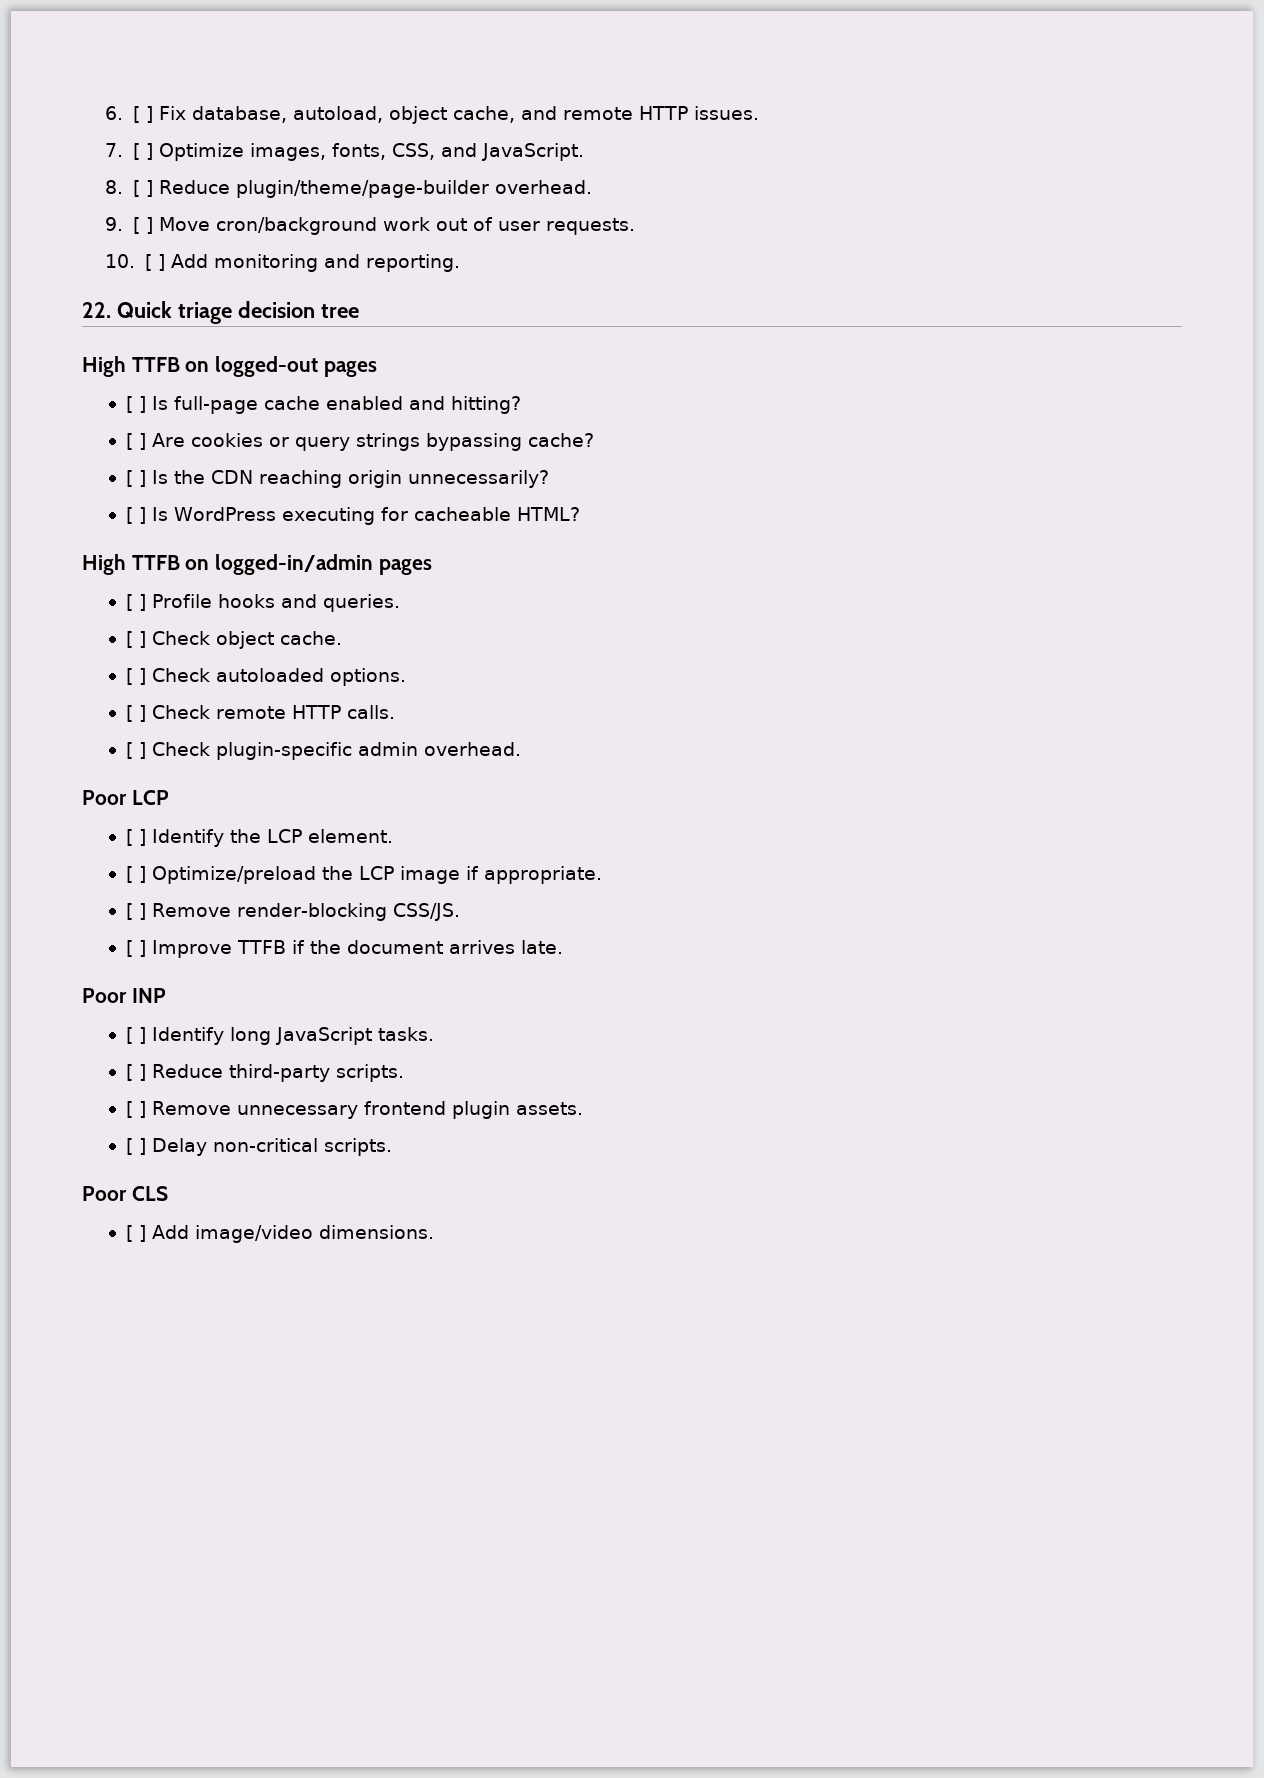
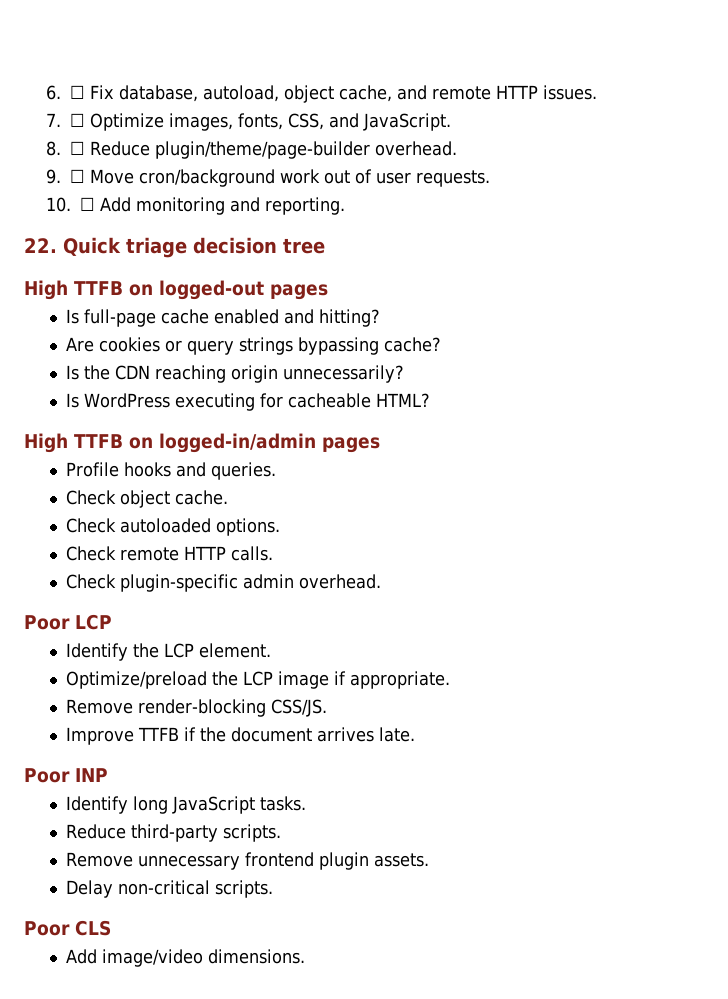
[132,106,153,123] [ ] -> [70,85,86,99] ☐
[132,143,153,160] [ ] -> [70,113,86,127] ☐
[132,180,153,197] [ ] -> [70,141,86,155] ☐
[132,217,153,234] [ ] -> [70,169,86,183] ☐
[144,254,165,271] [ ] -> [80,197,96,211] ☐
[126,396,147,413] [ ] -> (328, 292) none
[126,433,147,450] [ ] -> (380, 318) none
[126,470,147,487] [ ] -> (441, 344) none
[126,507,147,524] [ ] -> (404, 374) none
[126,594,147,611] [ ] -> (380, 445) none
[126,631,147,648] [ ] -> (276, 471) none
[126,668,147,685] [ ] -> (228, 497) none
[126,705,147,722] [ ] -> (280, 527) none
[126,742,147,759] [ ] -> (273, 553) none
[126,829,147,846] [ ] -> (112, 622) none
[126,866,147,883] [ ] -> (271, 650) none
[126,903,147,920] [ ] -> (450, 680) none
[126,940,147,957] [ ] -> (327, 708) none
[126,1027,147,1044] [ ] -> (108, 775) none
[126,1064,147,1081] [ ] -> (306, 803) none
[126,1101,147,1118] [ ] -> (281, 833) none
[126,1138,147,1155] [ ] -> (429, 860) none
[126,1225,147,1242] [ ] -> (111, 928) none

